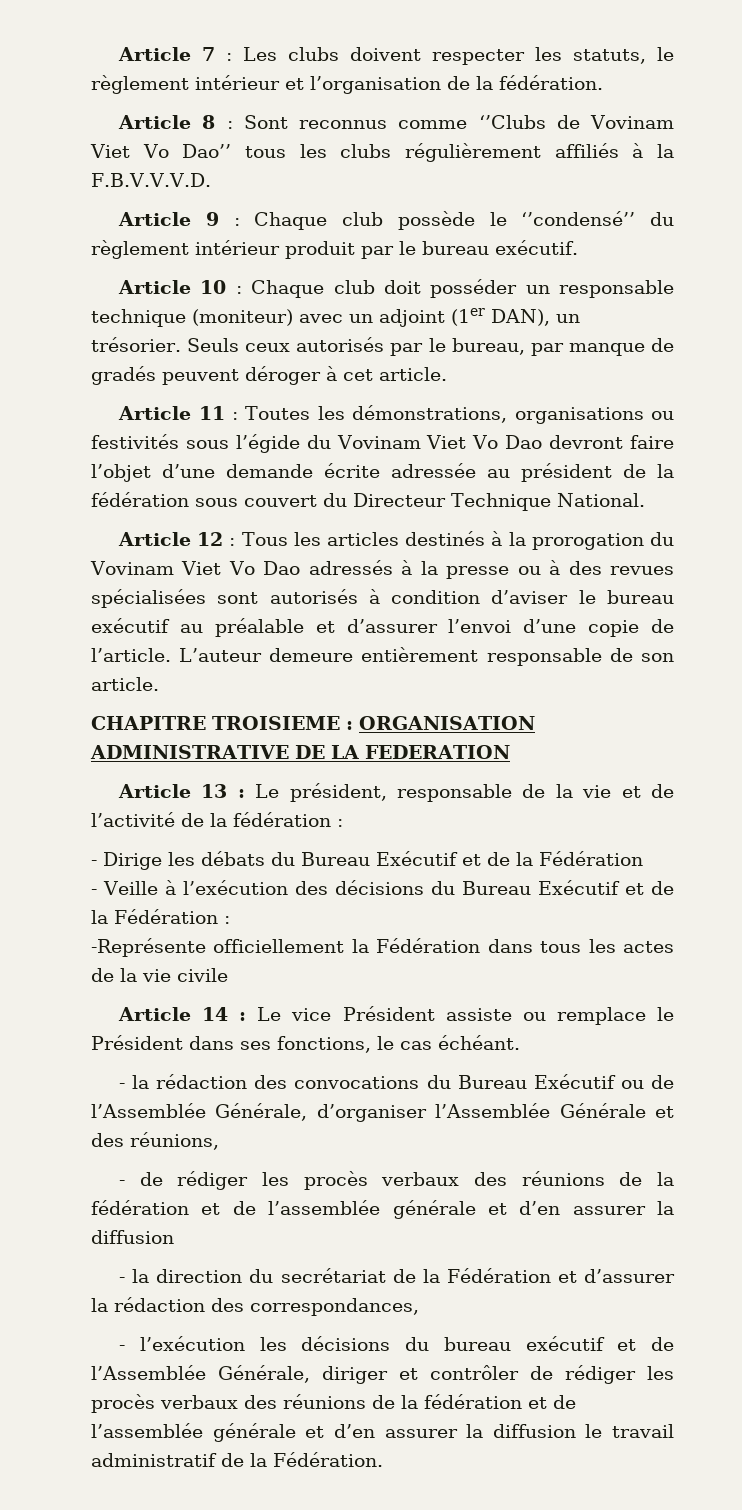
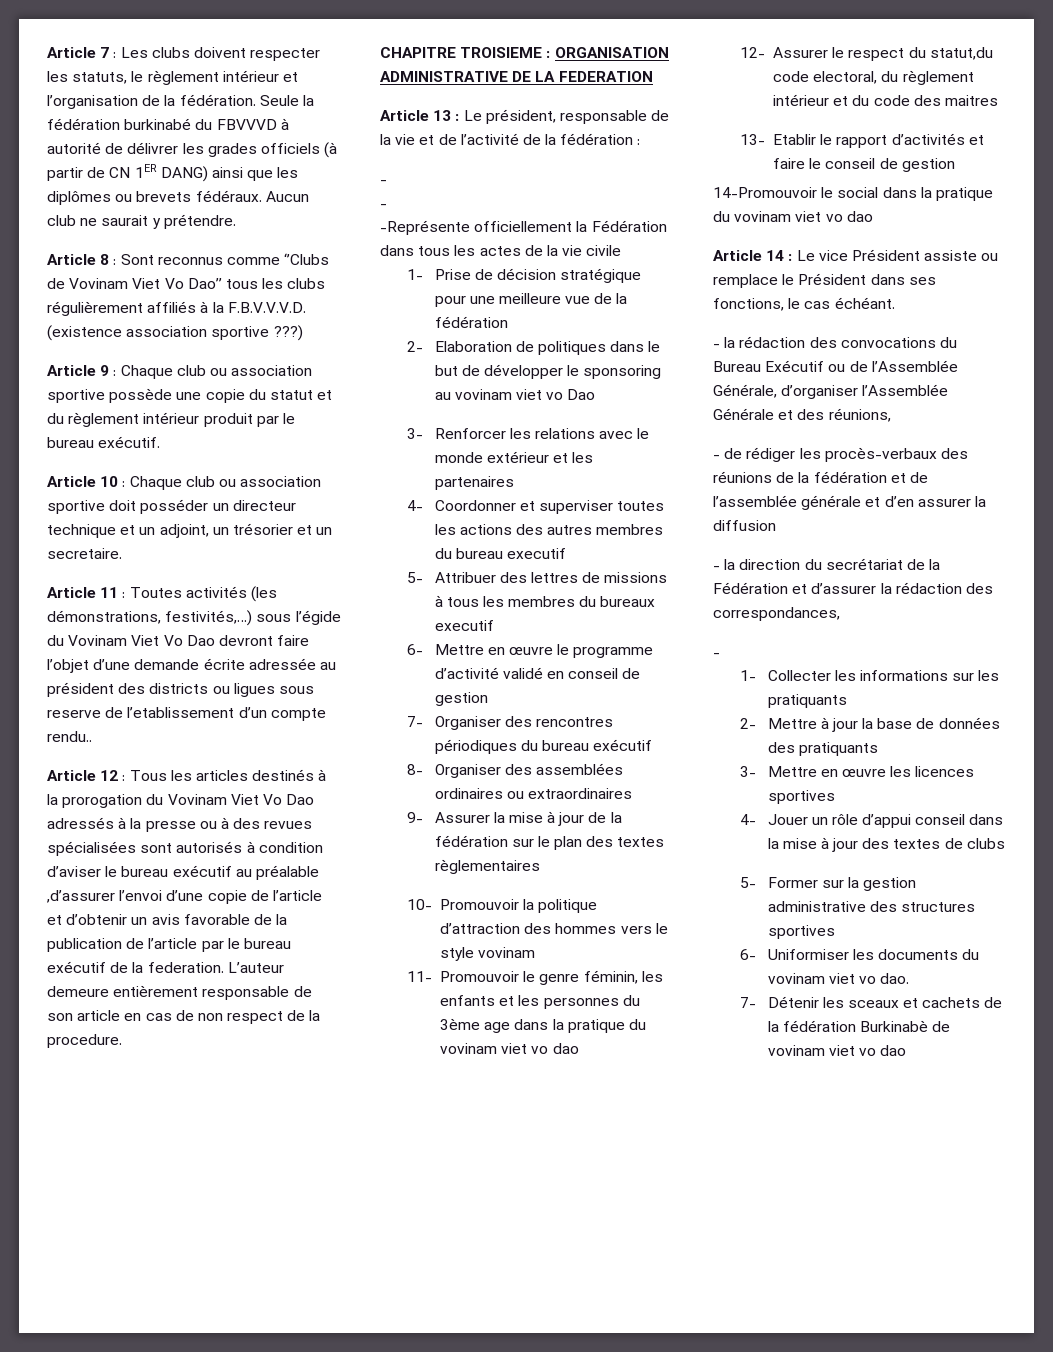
(603, 82) none -> [259,95,314,106] [47,118,289,130] [47,142,338,158] [47,164,299,182] [47,190,309,205] [47,214,236,229] Seule la fédération burkinabé du FBVVVD à autorité de délivrer les grades officiels (à partir de CN 1ER DANG) ainsi que les diplômes ou brevets fédéraux. Aucun club ne saurait y prétendre.
(211, 180) none -> [47,325,303,341] (existence association sportive ???)
[397,211,636,230] possède le ‘’condensé’’ -> [209,365,313,376] [47,388,333,403] ou association sportive possède une copie du statut et
[383,279,675,298] [91,308,580,327] [91,337,674,356] [91,366,447,385] doit posséder un responsable technique (moniteur) avec un adjoint (1er DAN), un trésorier. Seuls ceux autorisés par le bureau, par manque de gradés peuvent déroger à cet article. -> [218,476,322,487] [47,499,296,514] [47,523,333,538] [47,548,122,559] ou association sportive doit posséder un directeur technique et un adjoint, un trésorier et un secretaire.
[317,405,674,424] [91,434,179,449] les démonstrations, organisations ou festivités -> [185,586,277,602] [47,610,253,626] activités (les démonstrations, festivités,…)
[623,464,674,478] [91,492,645,511] de la fédération sous couvert du Directeur Technique National. -> [118,683,314,697] [47,707,326,721] [47,731,92,742] des districts ou ligues sous reserve de l’etablissement d’un compte rendu..
[315,619,438,633] et d’assurer -> [46,890,115,903] ,d’assurer
[91,648,171,662] l’article. -> [272,890,322,901] [47,914,288,925] [47,938,291,952] [47,961,224,973] l’article et d’obtenir un avis favorable de la publication de l’article par le bureau exécutif de la federation.
[91,677,159,691] article. -> [77,1010,321,1024] [47,1034,122,1048] article en cas de non respect de la procedure.
[103,851,643,870] [91,880,674,895] [91,909,230,924] Dirige les débats du Bureau Exécutif et de la Fédération // - Veille à l’exécution des décisions du Bureau Exécutif et de la Fédération : -> [380,204,387,208] // -
(228, 975) none -> [407,268,642,283] [434,293,628,307] [434,316,508,328] [407,341,661,355] [434,364,662,379] [434,389,596,400] [407,428,650,439] [434,451,594,463] [434,476,514,490] [407,500,665,514] [434,524,664,535] [434,548,566,559] [407,572,668,583] [434,595,656,607] [434,620,494,631] [407,644,654,658] [434,667,641,679] [434,692,488,706] [407,716,613,730] [434,739,653,754] [407,763,623,778] [434,788,632,799] [407,811,622,826] [434,835,665,850] [434,859,540,874] [407,899,598,913] [440,923,668,934] [440,947,536,961] [407,970,663,985] [440,995,640,1009] [440,1018,646,1033] [440,1043,579,1054] [740,47,993,61] [773,70,974,85] [773,94,998,106] [740,133,984,148] [773,158,955,172] [713,187,993,201] [713,211,873,222] // 1- Prise de décision stratégique pour une meilleure vue de la fédération // 2- Elaboration de politiques dans le but de développer le sponsoring au vovinam viet vo Dao // 3- Renforcer les relations avec le monde extérieur et les partenaires // 4- Coordonner et superviser toutes les actions des autres membres du bureau executif // 5- Attribuer des lettres de missions à tous les membres du bureaux executif // 6- Mettre en œuvre le programme d’activité validé en conseil de gestion // 7- Organiser des rencontres périodiques du bureau exécutif // 8- Organiser des assemblées ordinaires ou extraordinaires // 9- Assurer la mise à jour de la fédération sur le plan des textes règlementaires // 10- Promouvoir la politique d’attraction des hommes vers le style vovinam // 11- Promouvoir le genre féminin, les enfants et les personnes du 3ème age dans la pratique du vovinam viet vo dao // 12- Assurer le respect du statut,du code electoral, du règlement intérieur et du code des maitres // 13- Etablir le rapport d’activités et faire le conseil de gestion // 14-Promouvoir le social dans la pratique du vovinam viet vo dao
[303,1171,460,1190] procès verbaux -> [824,447,937,462] procès-verbaux
[139,1336,675,1351] [91,1365,674,1384] [91,1394,576,1413] [91,1423,674,1442] [91,1452,383,1467] l’exécution les décisions du bureau exécutif et de l’Assemblée Générale, diriger et contrôler de rédiger les procès verbaux des réunions de la fédération et de l’assemblée générale et d’en assurer la diffusion le travail administratif de la Fédération. -> [740,670,1000,681] [767,694,847,708] [740,717,1000,732] [767,742,878,756] [740,766,975,777] [767,790,835,804] [740,814,1004,828] [767,837,1005,852] [740,877,917,891] [767,901,975,912] [767,925,835,939] [740,949,980,960] [767,973,910,984] [740,996,1003,1008] [767,1020,951,1032] [767,1045,907,1056] // 1- Collecter les informations sur les pratiquants // 2- Mettre à jour la base de données des pratiquants // 3- Mettre en œuvre les licences sportives // 4- Jouer un rôle d’appui conseil dans la mise à jour des textes de clubs // 5- Former sur la gestion administrative des structures sportives // 6- Uniformiser les documents du vovinam viet vo dao. // 7- Détenir les sceaux et cachets de la fédération Burkinabè de vovinam viet vo dao

